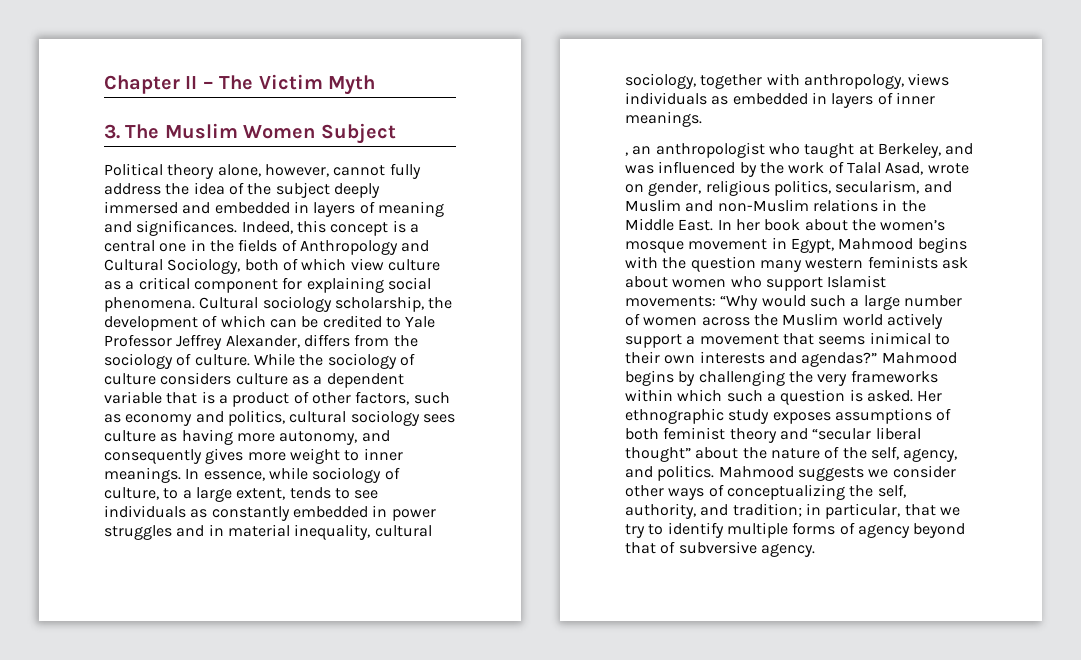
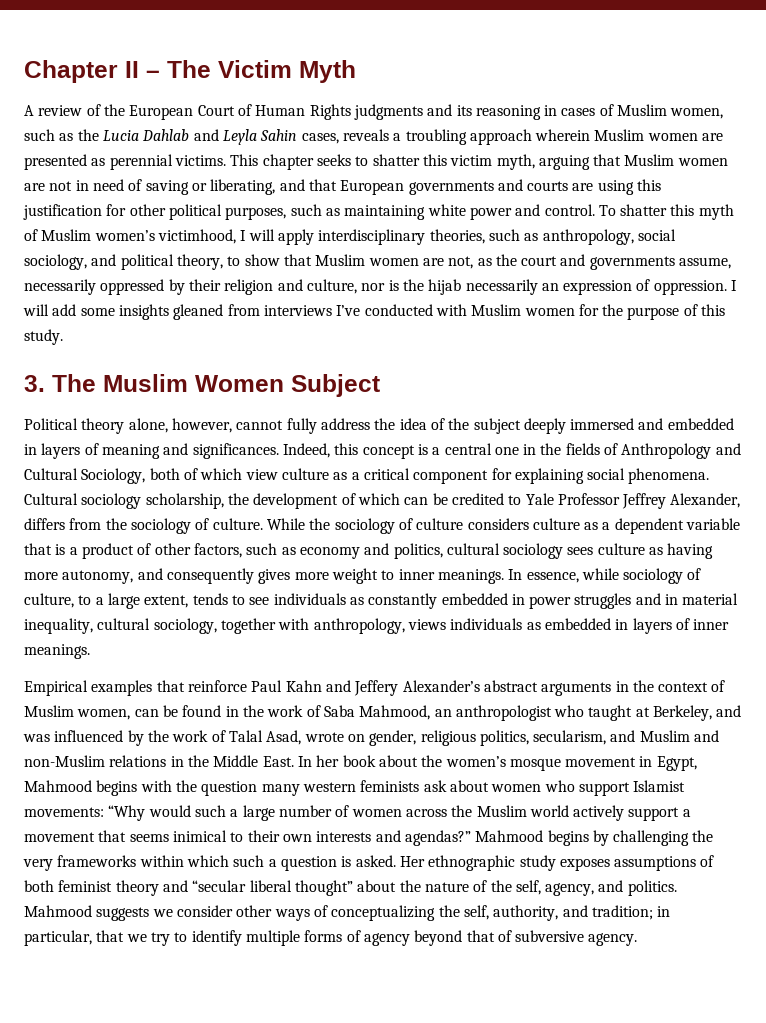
(375, 85) none -> [24,104,724,120] [24,129,724,145] [24,154,728,170] [24,179,662,195] [23,204,734,220] [24,229,676,245] [24,254,732,270] [24,279,738,295] [23,304,726,320] [24,329,63,345] // A review of the European Court of Human Rights judgments and its reasoning in cases of Muslim women, such as the Lucia Dahlab and Leyla Sahin cases, reveals a troubling approach wherein Muslim women are presented as perennial victims. This chapter seeks to shatter this victim myth, arguing that Muslim women are not in need of saving or liberating, and that European governments and courts are using this justification for other political purposes, such as maintaining white power and control. To shatter this myth of Muslim women’s victimhood, I will apply interdisciplinary theories, such as anthropology, social sociology, and political theory, to show that Muslim women are not, as the court and governments assume, necessarily oppressed by their religion and culture, nor is the hijab necessarily an expression of oppression. I will add some insights gleaned from interviews I’ve conducted with Muslim women for the purpose of this study.
[625,152,628,156] , -> [24,680,726,696] [24,705,431,720] Empirical examples that reinforce Paul Kahn and Jeffery Alexander’s abstract arguments in the context of Muslim women, can be found in the work of Saba Mahmood,

